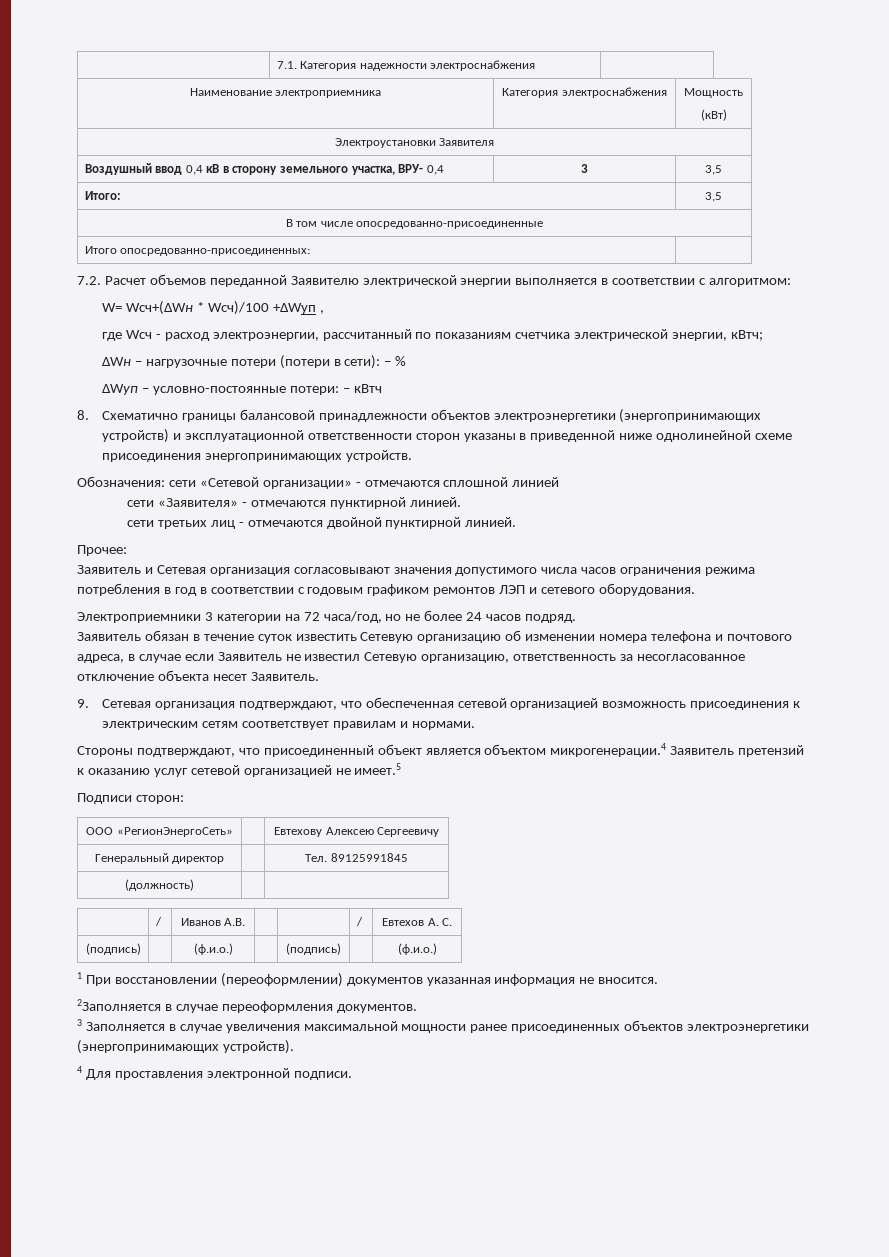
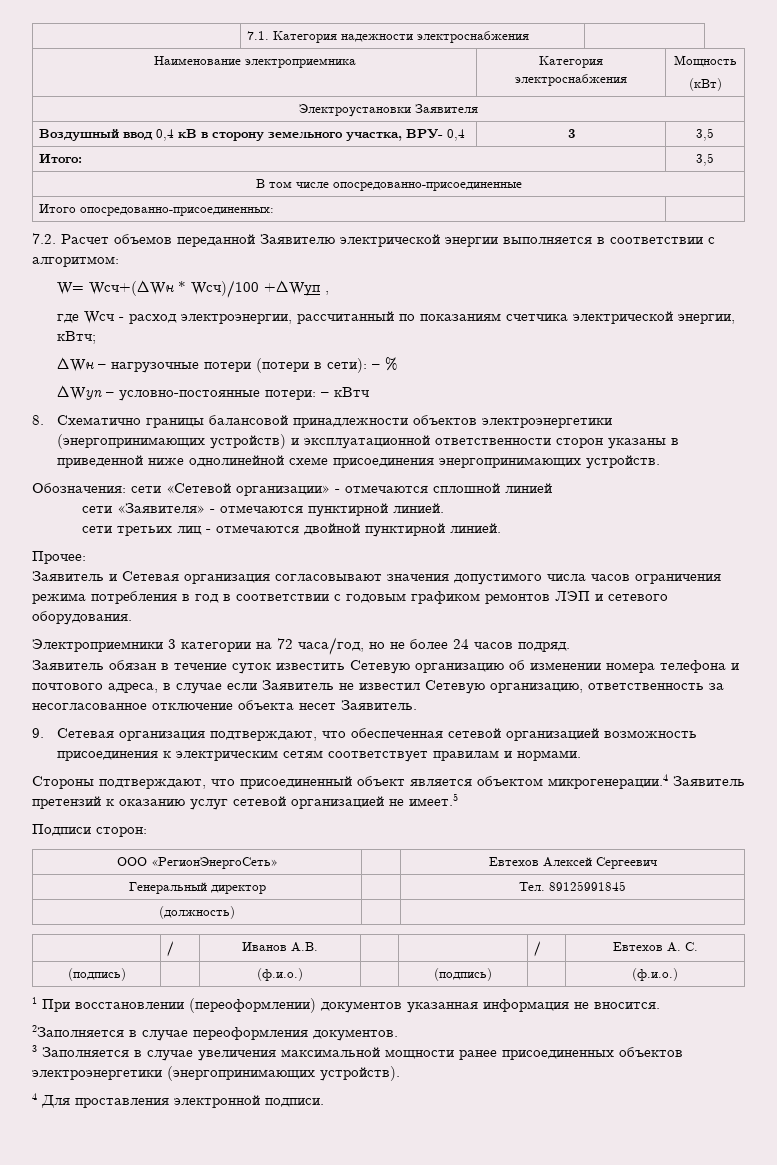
[273,827,440,837] Евтехову Алексею Сергеевичу -> [488,857,657,869] Евтехов Алексей Сергеевич

